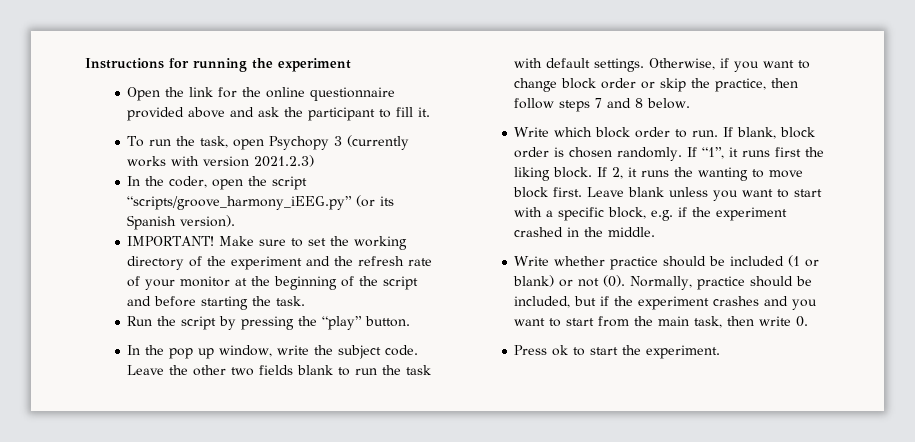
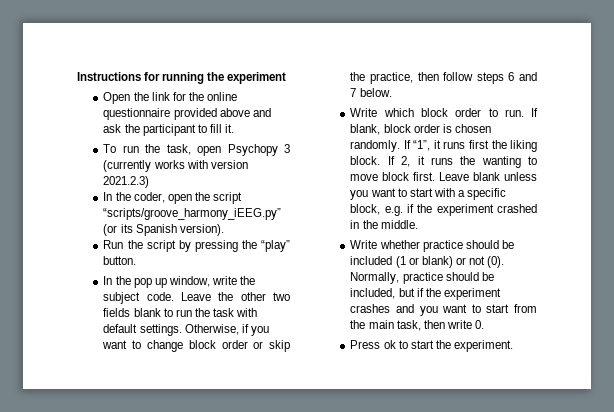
[127,236,408,250] [127,256,433,270] [127,276,419,290] [127,296,306,310] // IMPORTANT! Make sure to set the working directory of the experiment and the refresh rate of your monitor at the beginning of the script and before starting the task. -> (224, 230) none
[595,98,644,108] 7 and 8 -> [508,72,537,81] [350,88,357,97] 6 and 7

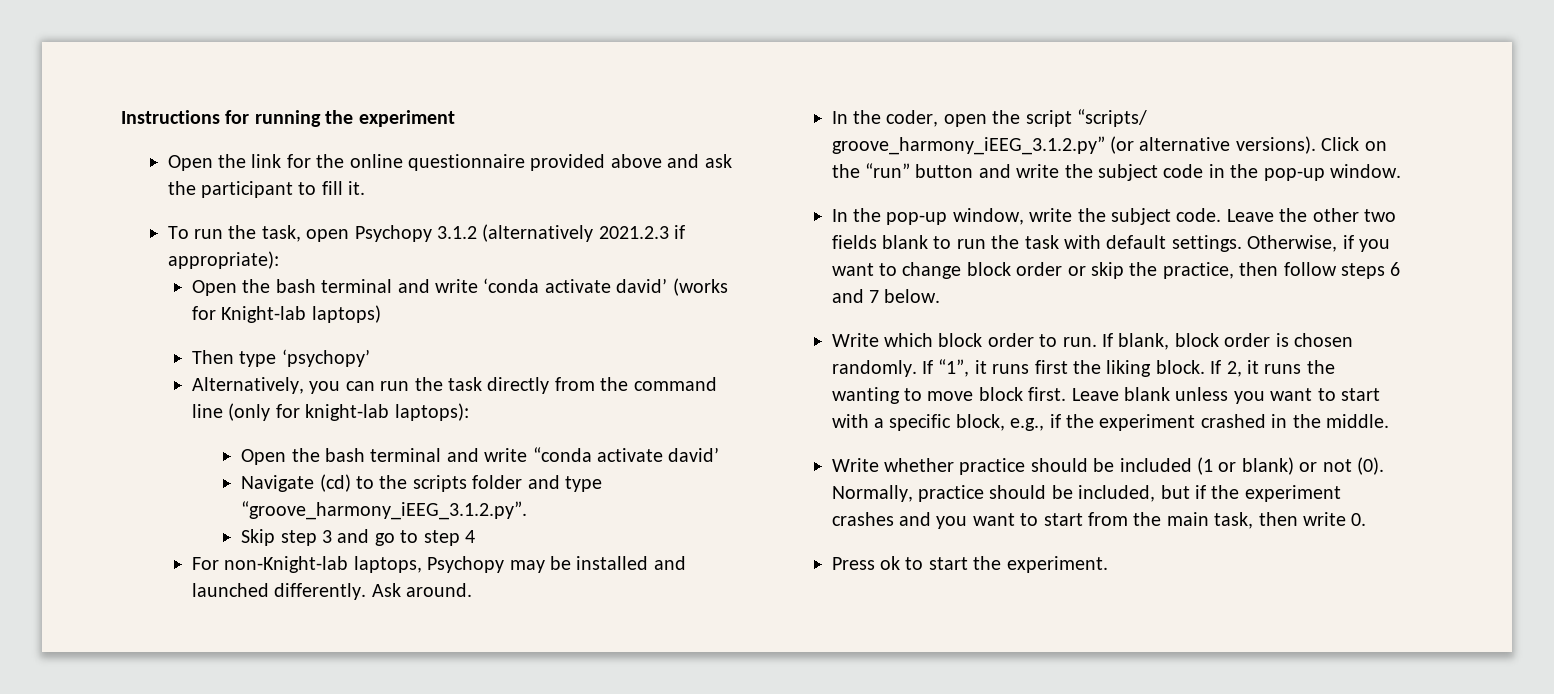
[284,144,291,153] [103,160,248,172] [103,176,150,188] 3 (currently works with version 2021.2.3) -> [436,224,686,242] [167,251,279,269] [192,278,728,296] [192,305,381,323] [192,349,370,367] [192,377,717,394] [192,403,469,421] [241,447,720,465] [241,474,602,492] [241,501,528,520] [241,529,475,546] [192,556,686,573] [192,583,473,600] 3.1.2 (alternatively 2021.2.3 if appropriate): // Open the bash terminal and write ‘conda activate david’ (works for Knight-lab laptops) // Then type ‘psychopy’ // Alternatively, you can run the task directly from the command line (only for knight-lab laptops): // Open the bash terminal and write “conda activate david’ // Navigate (cd) to the scripts folder and type “groove_harmony_iEEG_3.1.2.py”. // Skip step 3 and go to step 4 // For non-Knight-lab laptops, Psychopy may be installed and launched differently. Ask around.
[103,208,282,220] [103,224,224,236] [103,240,290,252] [103,256,137,265] [103,276,167,288] “scripts/groove_harmony_iEEG.py” (or its Spanish version). // Run the script by pressing the “play” button. // In the pop up -> [1076,109,1147,127] [831,136,1387,155] [831,163,1401,181] [831,208,948,225] “scripts/ groove_harmony_iEEG_3.1.2.py” (or alternative versions). Click on the “run” button and write the subject code in the pop-up window. // In the pop-up
[384,206,403,216] e.g. -> [1010,418,1045,431] e.g.,

